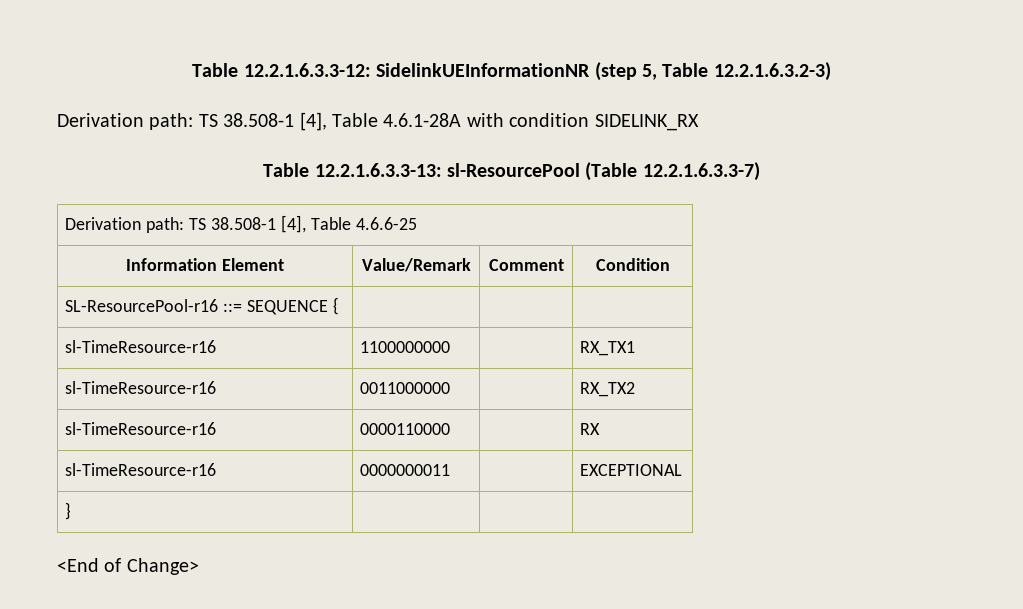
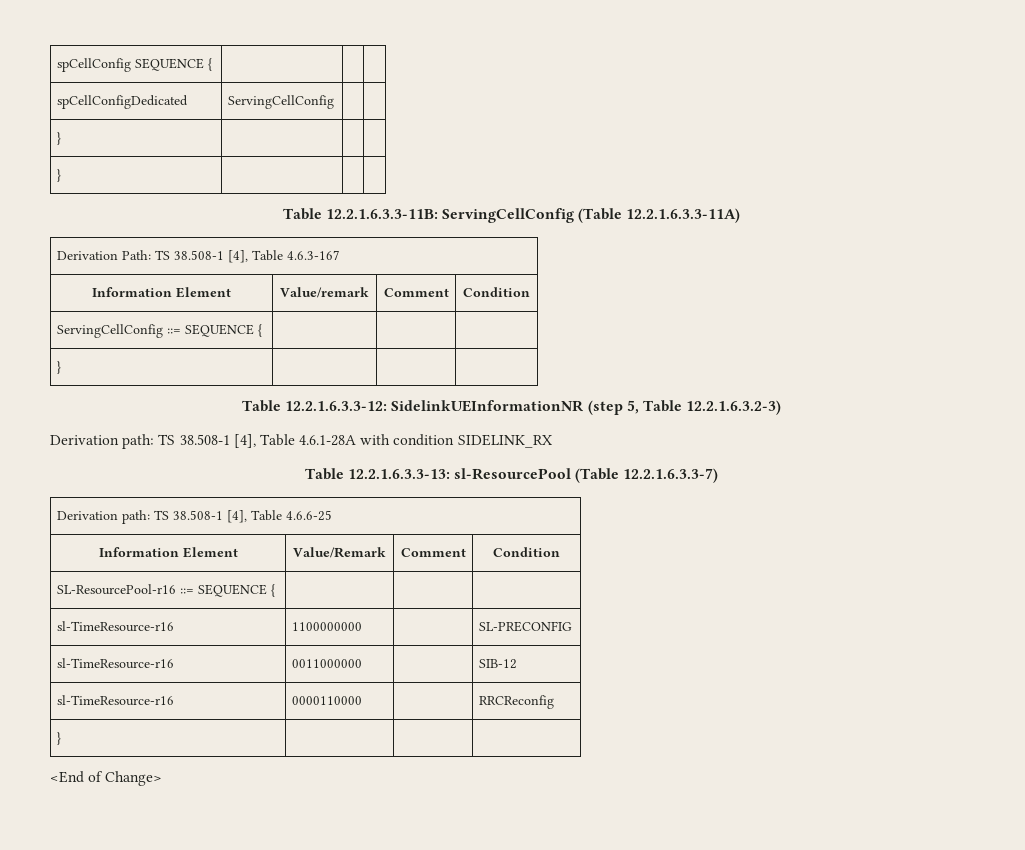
(192, 70) none -> [56,58,212,72] [56,95,188,109] [227,95,334,109] [56,132,61,145] [56,169,61,182] [282,208,741,223] [56,250,340,263] [92,287,231,298] [280,287,369,298] [383,288,449,297] [463,287,530,297] [56,324,262,338] [56,361,61,374] spCellConfig SEQUENCE { | | | // spCellConfigDedicated | ServingCellConfig | | // } | | | // } | | | // Table 12.2.1.6.3.3-11B: ServingCellConfig (Table 12.2.1.6.3.3-11A) // Derivation Path: TS 38.508-1 [4], Table 4.6.3-167 // Information Element | Value/remark | Comment | Condition // ServingCellConfig ::= SEQUENCE { | | | // } | | | //
[580,341,636,356] RX_TX1 -> [478,621,572,632] SL-PRECONFIG
[580,382,636,397] RX_TX2 -> [478,659,517,669] SIB-12
[580,423,601,435] [65,463,217,476] [360,464,451,476] [580,464,683,476] RX // sl-TimeResource-r16 | 0000000011 | | EXCEPTIONAL -> [478,695,554,709] RRCReconfig

